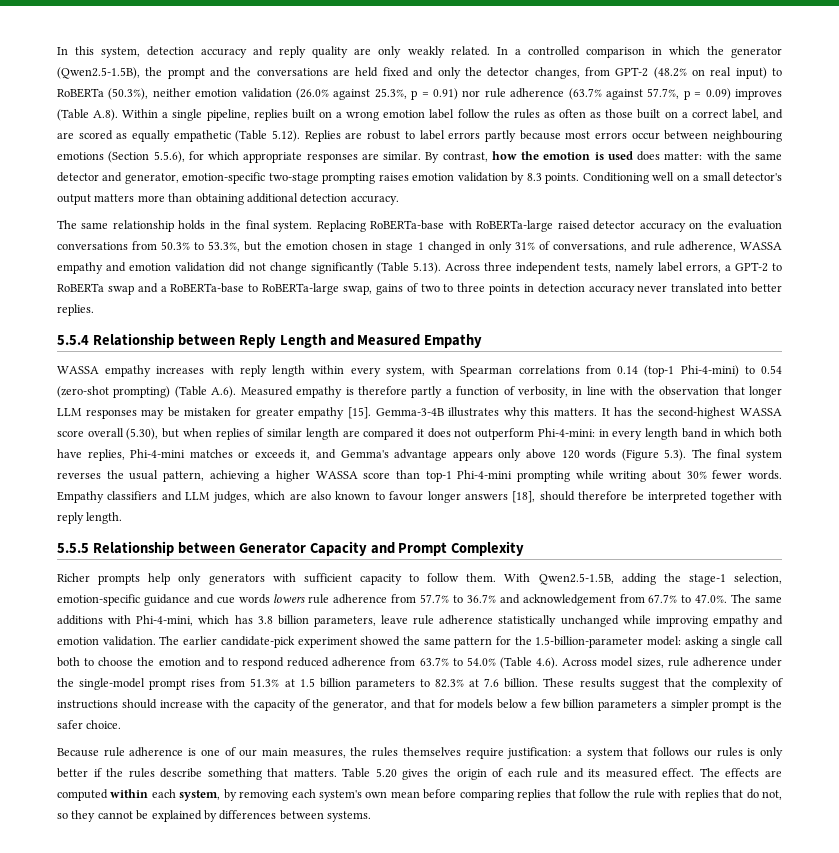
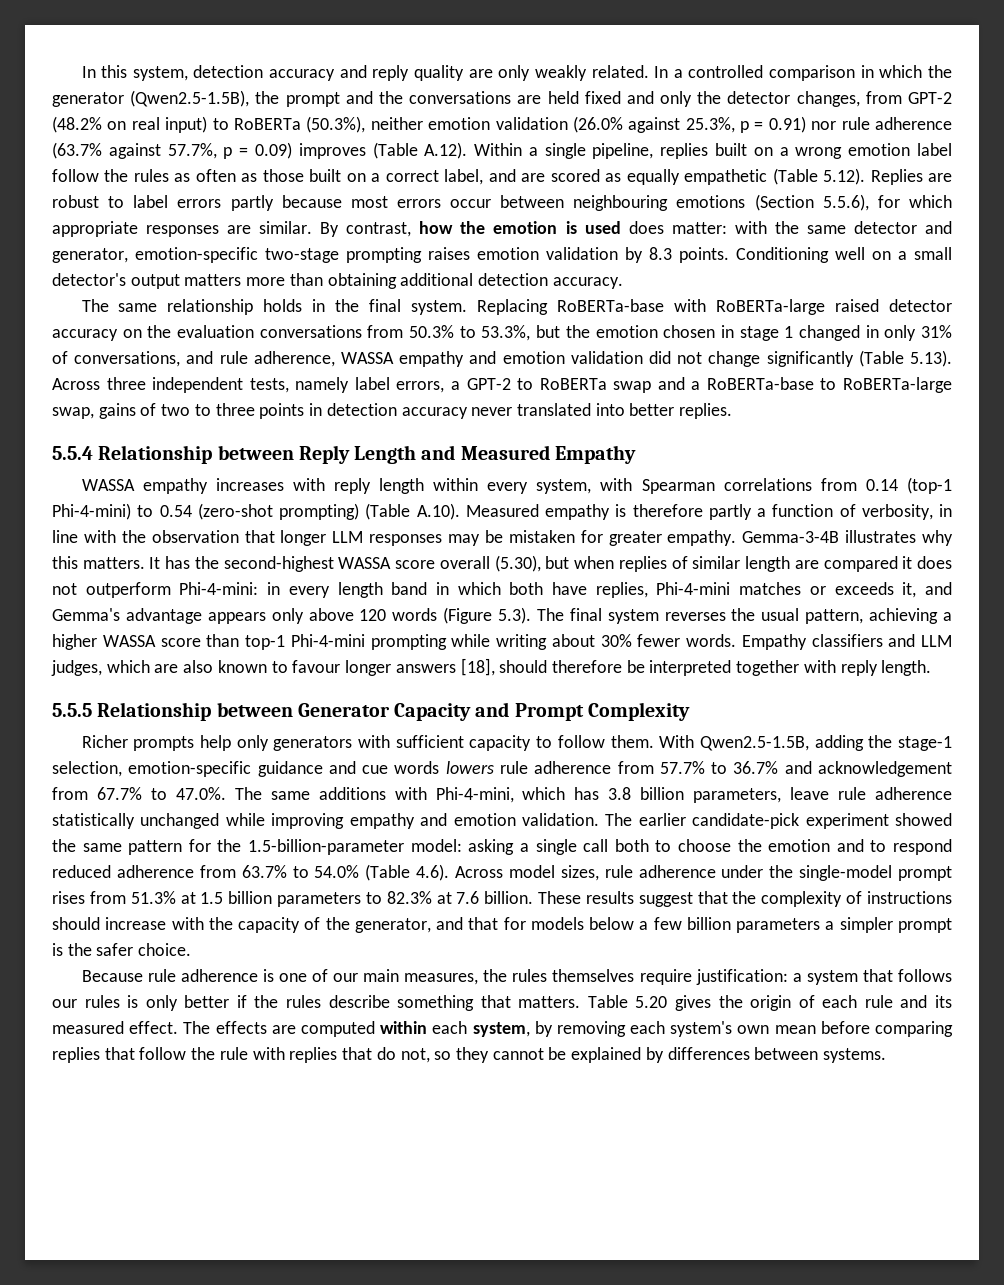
[93,109,119,121] A.8). -> [424,142,468,159] A.12).
[211,386,237,398] A.6). -> [416,503,460,520] A.10).
[298,407,371,419] empathy [15]. -> [667,530,737,546] empathy.

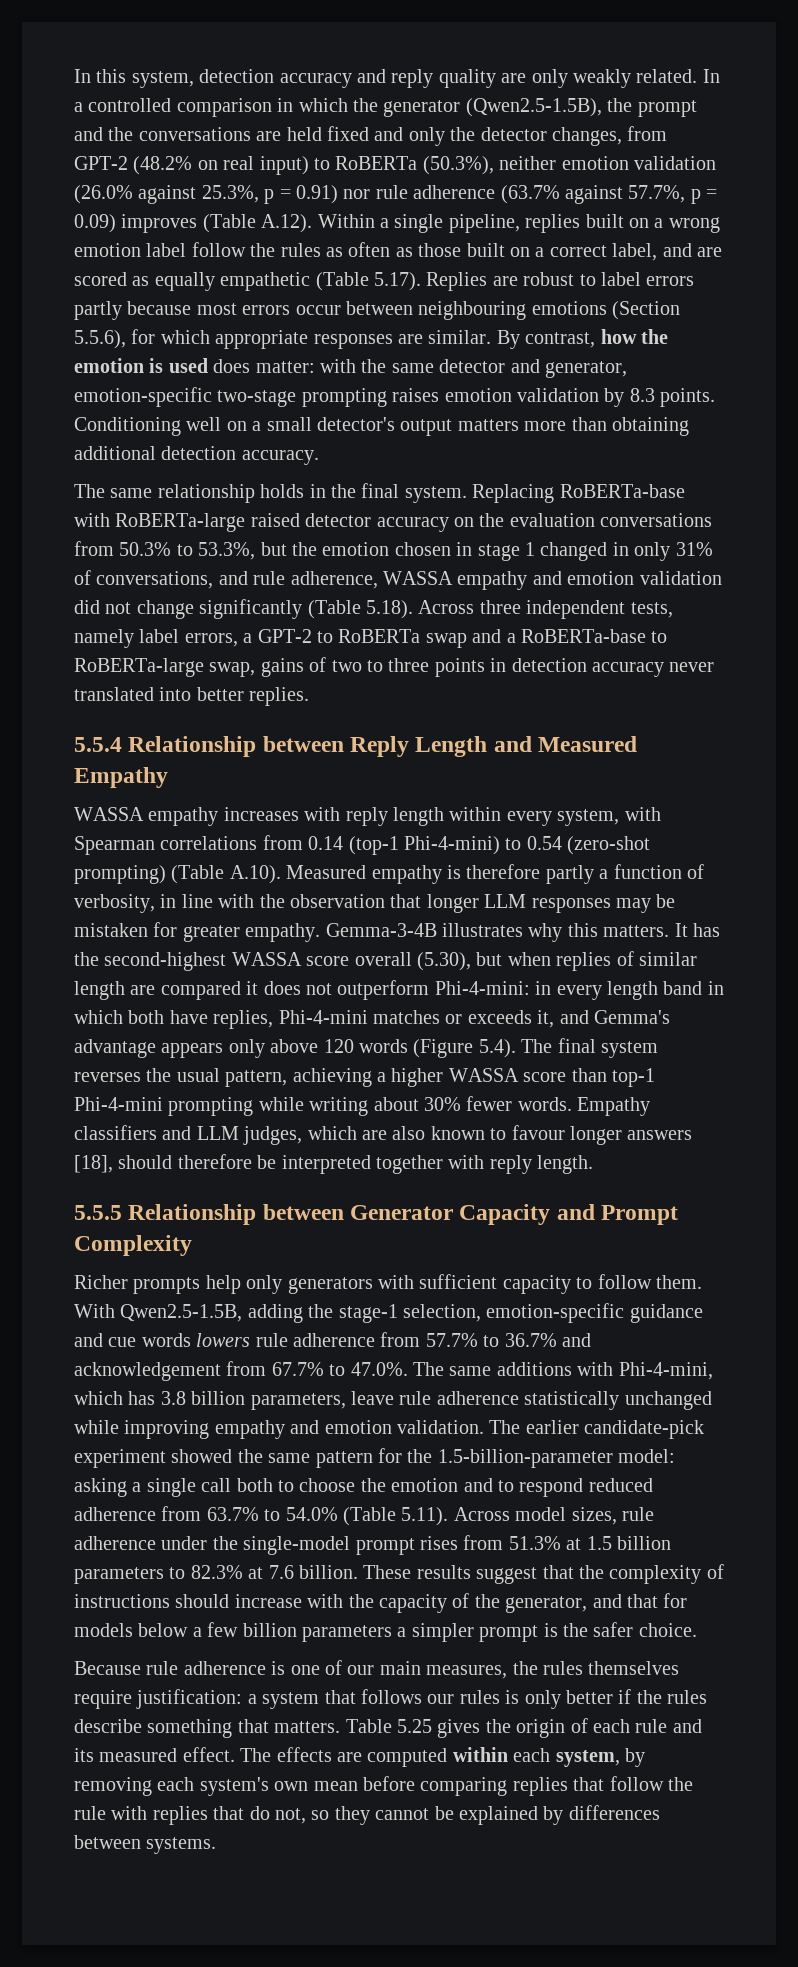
[823,168,866,185] 5.12). -> [374,272,421,291] 5.17).
[910,350,953,367] 5.13). -> [366,600,413,619] 5.18).
[498,607,532,624] 5.3). -> [478,1039,516,1058] 5.4).
[416,864,450,881] 4.6). -> [401,1507,449,1526] 5.11).
[635,996,668,1008] 5.20 -> [397,1719,432,1733] 5.25

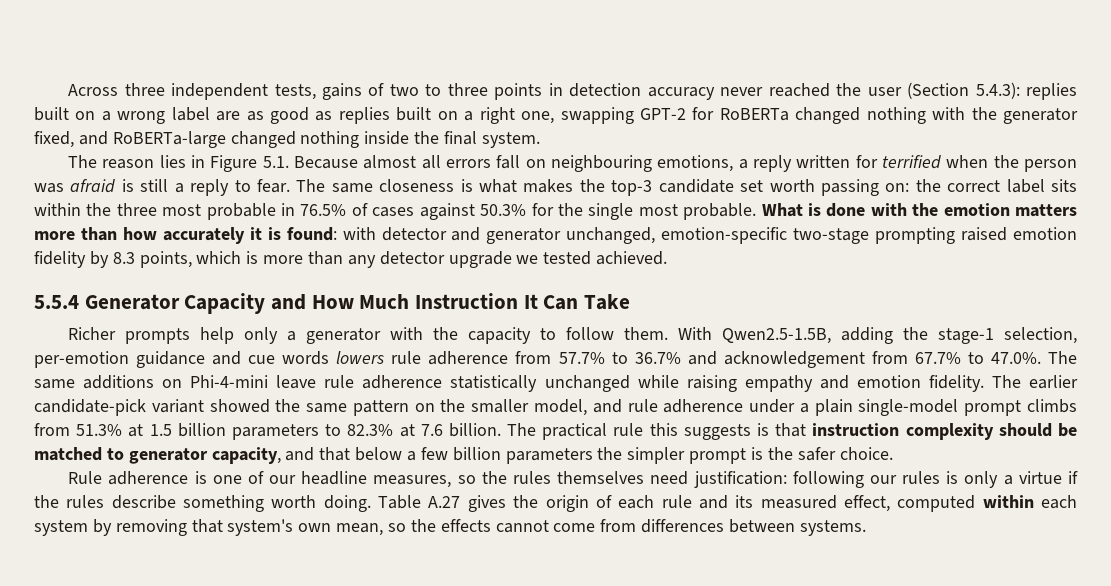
[74,69,720,88] [74,98,697,117] [74,126,668,146] [74,156,716,175] [74,185,718,204] [74,214,720,233] [74,242,722,261] [74,272,695,291] [74,301,681,320] [74,329,668,349] [74,358,627,378] [74,387,716,407] [74,417,689,436] [74,446,319,465] [74,483,685,503] [74,513,713,532] [74,541,713,561] [74,570,722,590] [74,599,673,619] [74,629,668,648] [74,658,256,677] In this system, detection accuracy and reply quality are only weakly related. In a controlled comparison in which the generator (Qwen2.5-1.5B), the prompt and the conversations are held fixed and only the detector changes, from GPT-2 (48.2% on real input) to RoBERTa (50.3%), neither emotion validation (26.0% against 25.3%, p = 0.91) nor rule adherence (63.7% against 57.7%, p = 0.09) improves (Table A.12). Within a single pipeline, replies built on a wrong emotion label follow the rules as often as those built on a correct label, and are scored as equally empathetic (Table 5.17). Replies are robust to label errors partly because most errors occur between neighbouring emotions (Section 5.5.6), for which appropriate responses are similar. By contrast, how the emotion is used does matter: with the same detector and generator, emotion-specific two-stage prompting raises emotion validation by 8.3 points. Conditioning well on a small detector's output matters more than obtaining additional detection accuracy. // The same relationship holds in the final system. Replacing RoBERTa-base with RoBERTa-large raised detector accuracy on the evaluation conversations from 50.3% to 53.3%, but the emotion chosen in stage 1 changed in only 31% of conversations, and rule adherence, WASSA empathy and emotion validation did not change significantly (Table 5.18). Across three independent tests, namely label errors, a GPT-2 to RoBERTa swap and a RoBERTa-base to RoBERTa-large swap, -> [68,83,316,100] Across three independent tests,
[74,687,310,706] [74,736,638,757] [74,767,168,788] [74,807,661,826] [74,835,651,855] [74,864,704,884] [74,894,676,913] [74,922,720,942] [74,951,697,971] [74,980,724,1000] [74,1010,670,1029] [74,1038,658,1058] [74,1068,655,1087] [74,1096,651,1116] [74,1125,693,1145] [74,1154,594,1174] [74,1204,679,1225] [74,1235,192,1256] translated into better replies. // 5.5.4 Relationship between Reply Length and Measured Empathy // WASSA empathy increases with reply length within every system, with Spearman correlations from 0.14 (top-1 Phi-4-mini) to 0.54 (zero-shot prompting) (Table A.10). Measured empathy is therefore partly a function of verbosity, in line with the observation that longer LLM responses may be mistaken for greater empathy. Gemma-3-4B illustrates why this matters. It has the second-highest WASSA score overall (5.30), but when replies of similar length are compared it does not outperform Phi-4-mini: in every length band in which both have replies, Phi-4-mini matches or exceeds it, and Gemma's advantage appears only above 120 words (Figure 5.4). The final system reverses the usual pattern, achieving a higher WASSA score than top-1 Phi-4-mini prompting while writing about 30% fewer words. Empathy classifiers and LLM judges, which are also known to favour longer answers [18], should therefore be interpreted together with reply length. // 5.5.5 Relationship between Generator Capacity and Prompt Complexity -> [768,82,1077,100] [34,107,1078,124] [34,131,540,148] [68,155,1078,172] [34,179,1077,196] [34,203,1077,220] [34,227,1077,244] [34,251,668,268] [34,293,631,314] reached the user (Section 5.4.3): replies built on a wrong label are as good as replies built on a right one, swapping GPT-2 for RoBERTa changed nothing with the generator fixed, and RoBERTa-large changed nothing inside the final system. // The reason lies in Figure 5.1. Because almost all errors fall on neighbouring emotions, a reply written for terrified when the person was afraid is still a reply to fear. The same closeness is what makes the top-3 candidate set worth passing on: the correct label sits within the three most probable in 76.5% of cases against 50.3% for the single most probable. What is done with the emotion matters more than how accurately it is found: with detector and generator unchanged, emotion-specific two-stage prompting raised emotion fidelity by 8.3 points, which is more than any detector upgrade we tested achieved. // 5.5.4 Generator Capacity and How Much Instruction It Can Take
[287,1274,498,1294] generators with sufficient -> [287,327,459,344] a generator with the
[486,1303,625,1323] emotion-specific -> [34,351,129,368] per-emotion
[577,1362,713,1380] [74,1391,346,1410] with Phi-4-mini, which has 3.8 billion parameters, -> [162,375,269,388] on Phi-4-mini
[124,1420,484,1439] improving empathy and emotion validation. -> [686,375,984,392] raising empathy and emotion fidelity.
[74,1449,166,1468] experiment -> [151,399,204,413] variant
[378,1448,676,1468] [74,1478,653,1497] [74,1506,617,1526] for the 1.5-billion-parameter model: asking a single call both to choose the emotion and to respond reduced adherence from 63.7% to 54.0% (Table 5.11). Across model sizes, -> [414,399,622,416] on the smaller model, and
[212,1536,238,1550] the -> [799,399,853,416] a plain
[420,1536,458,1550] rises -> [1027,399,1078,413] climbs
[363,1564,724,1584] [74,1593,688,1613] [74,1623,133,1637] These results suggest that the complexity of instructions should increase with the capacity of the generator, and that for models -> [507,423,1077,440] [34,447,351,464] The practical rule this suggests is that instruction complexity should be matched to generator capacity, and that
[397,1627,407,1637] a -> [597,447,623,460] the
[74,1661,179,1675] Because rule -> [68,471,103,484] Rule
[379,1661,680,1679] [74,1689,422,1709] main measures, the rules themselves require justification: a system that follows -> [301,471,864,488] headline measures, so the rules themselves need justification: following
[565,1690,613,1704] better -> [1003,471,1062,485] a virtue
[237,1719,432,1733] that matters. Table 5.25 -> [271,495,461,512] worth doing. Table A.27
[182,1747,362,1762] effect. The effects are -> [843,495,890,512] effect,
[555,1750,620,1767] system, -> [34,520,88,536] system
[157,1777,195,1791] each -> [191,519,223,533] that
[313,1776,693,1796] [74,1806,564,1825] mean before comparing replies that follow the rule with replies that do not, so they cannot be explained by -> [336,519,637,536] mean, so the effects cannot come from

